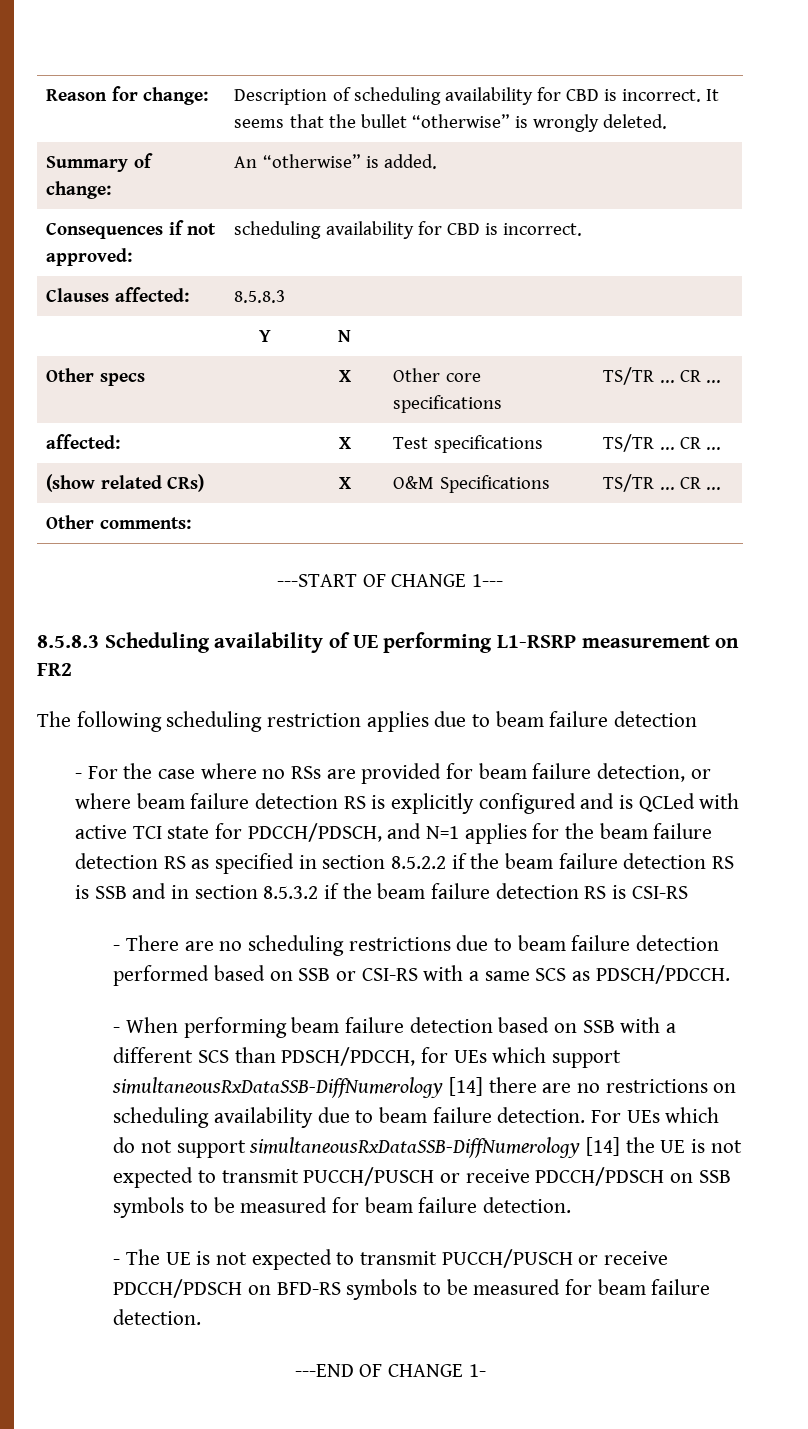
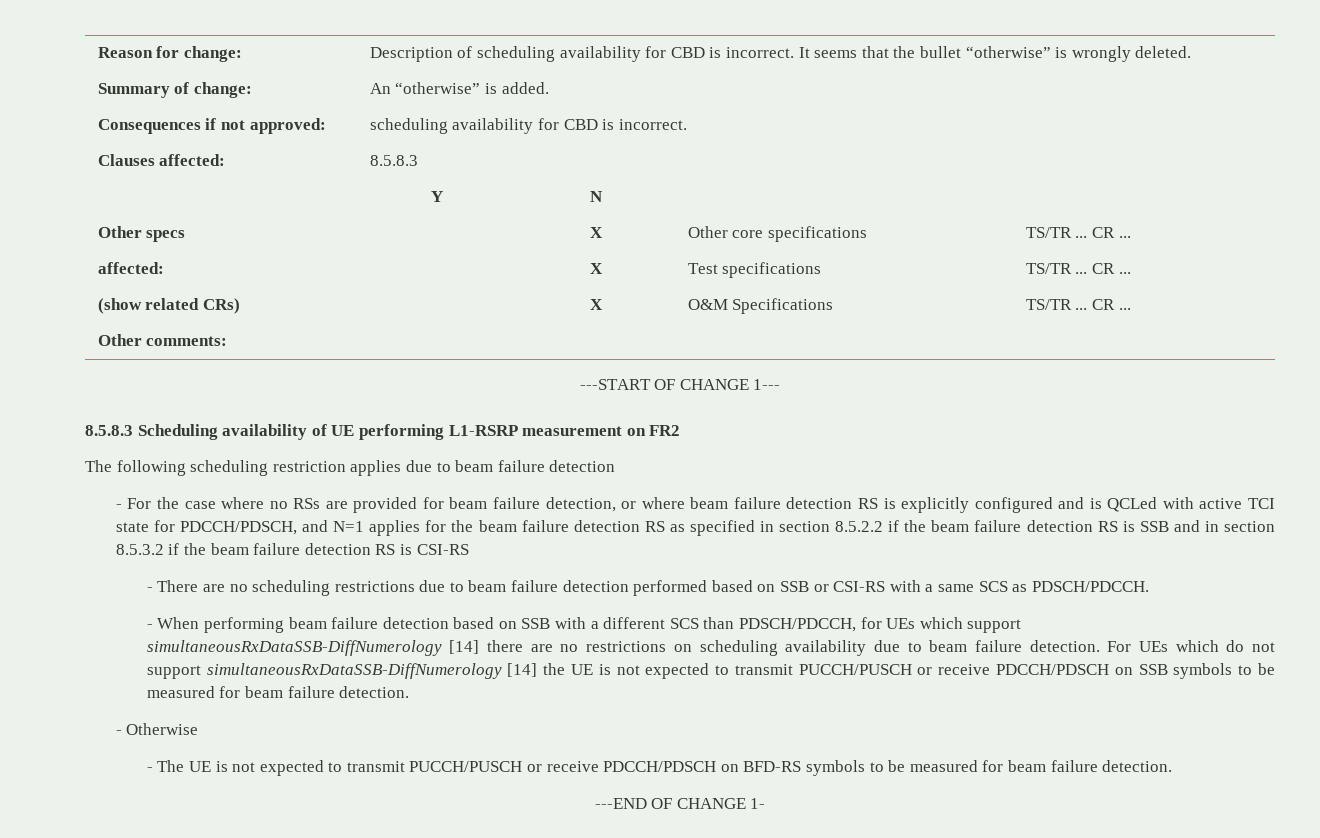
(571, 1205) none -> [115,723,199,735] // - Otherwise

